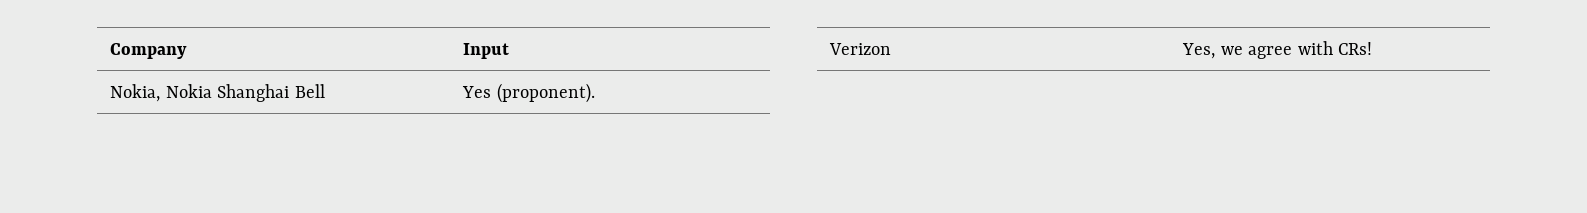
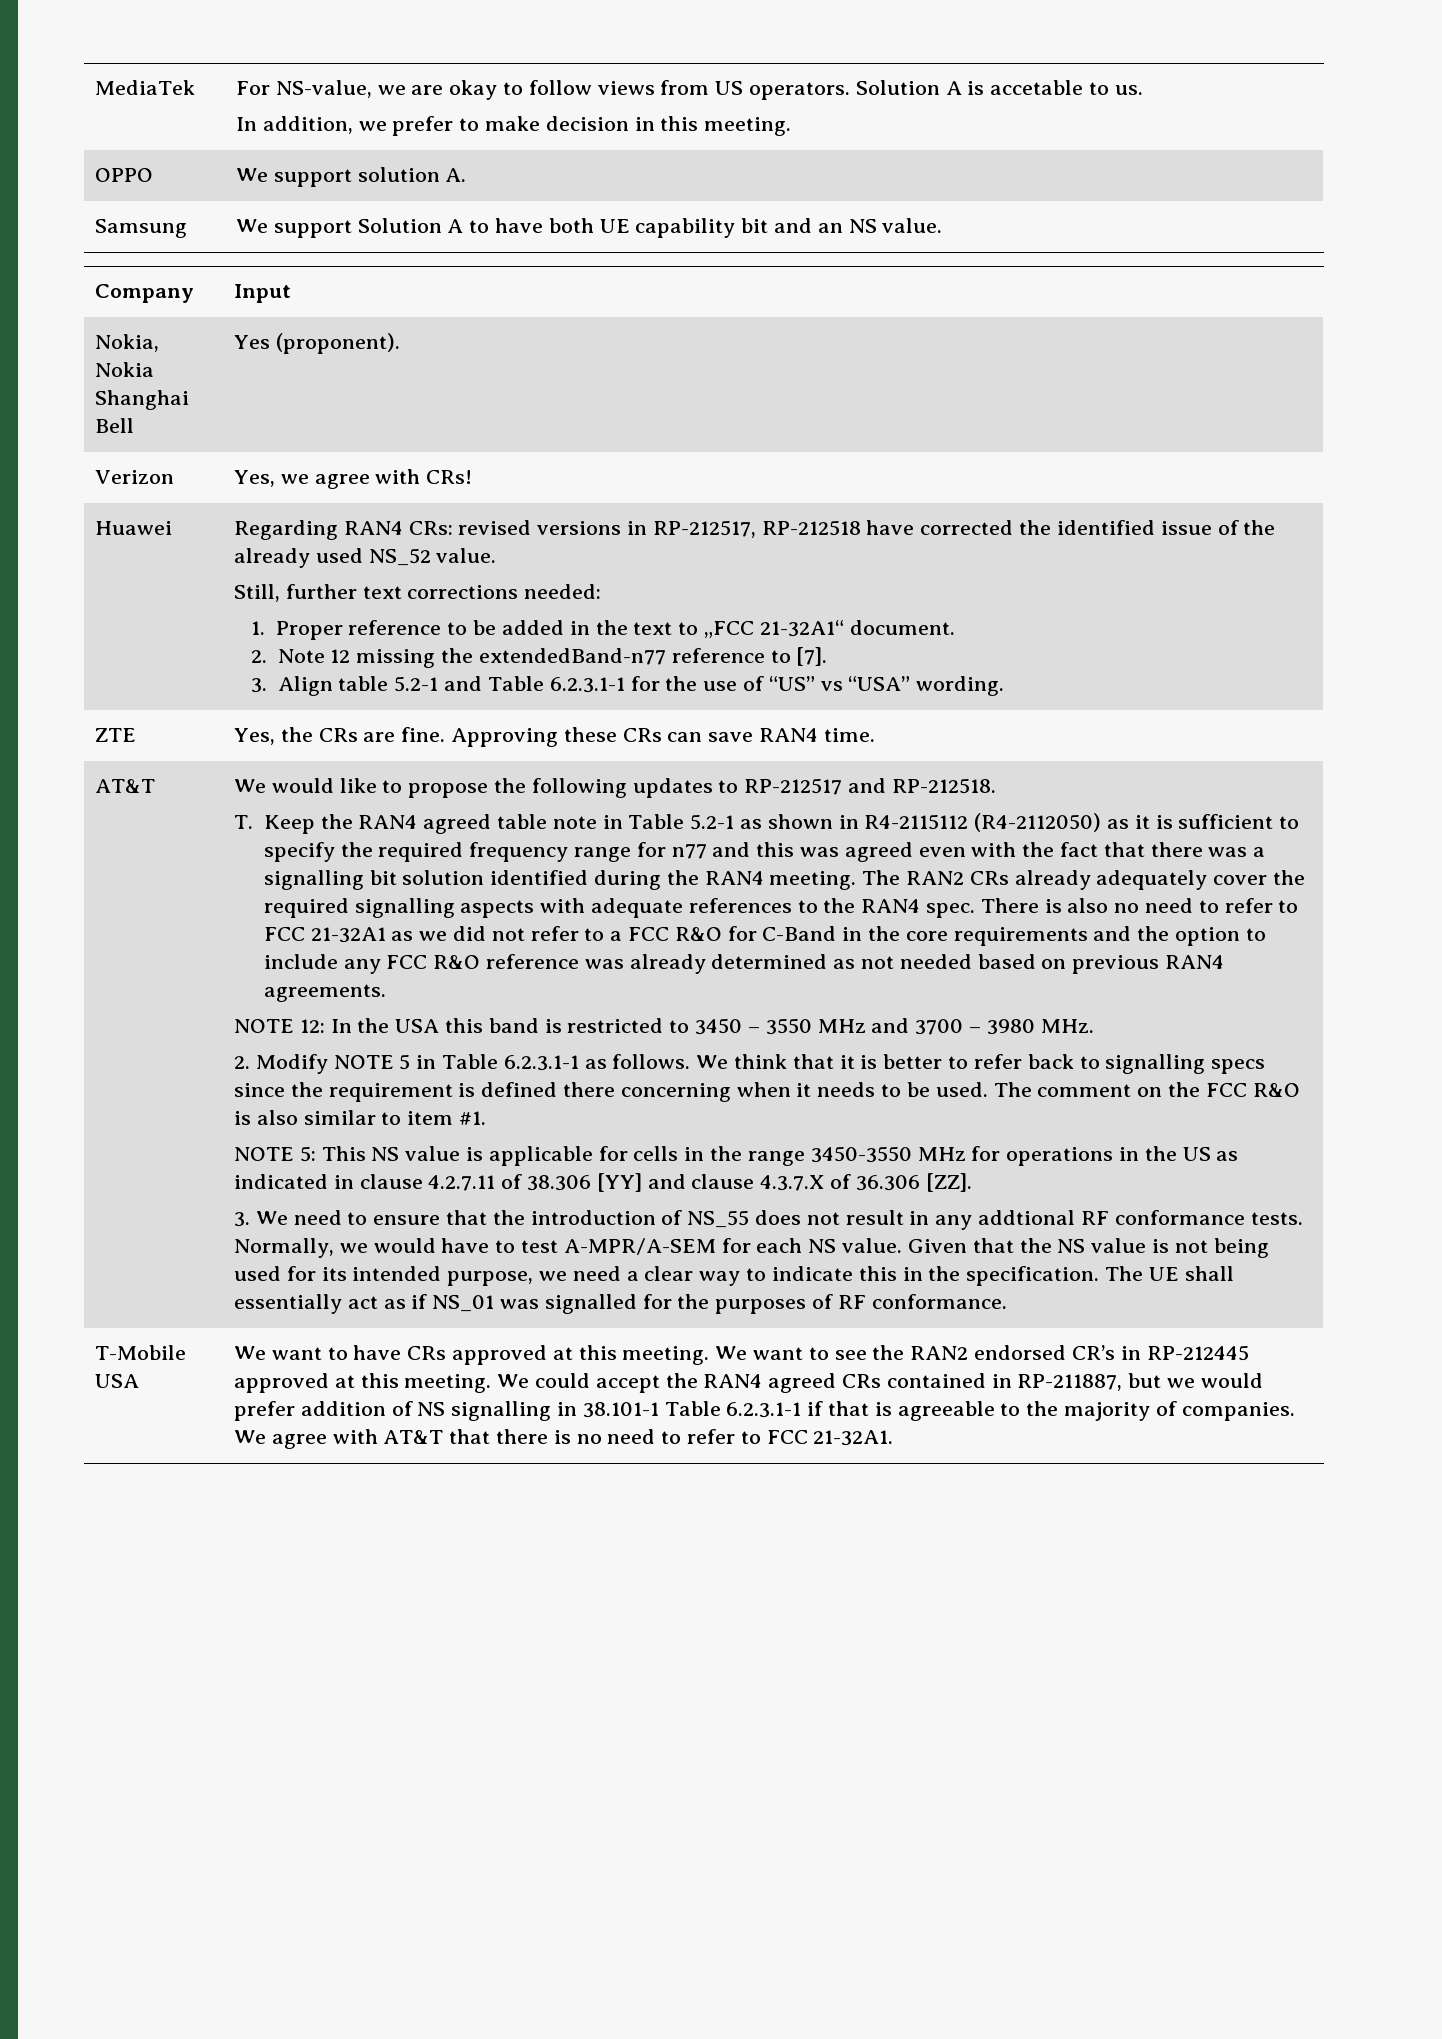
(110, 51) none -> [95,80,196,95] [236,80,1143,100] [236,116,792,136] [95,168,154,182] [236,167,467,187] [95,219,188,238] [236,218,943,238] MediaTek | For NS-value, we are okay to follow views from US operators. Solution A is accetable to us. // In addition, we prefer to make decision in this meeting. // OPPO | We support solution A. // Samsung | We support Solution A to have both UE capability bit and an NS value. //
(1373, 48) none -> [95,521,173,535] [234,520,1276,540] [234,548,497,568] [234,584,602,602] [250,620,955,640] [250,647,828,668] [250,676,1005,696] [95,728,137,742] [234,727,875,747] [95,779,156,793] [234,778,996,798] [234,813,1300,834] [263,842,1266,862] [263,870,1306,890] [263,898,1299,918] [263,926,1266,946] [263,954,1225,974] [263,984,386,1002] [234,1018,1094,1035] [234,1054,1266,1074] [234,1082,1300,1102] [234,1110,487,1125] [234,1146,1239,1166] [234,1173,972,1192] [234,1210,1303,1230] [234,1238,1269,1258] [234,1266,1234,1286] [234,1294,1007,1314] [95,1345,187,1360] [95,1374,140,1388] [234,1345,1249,1365] [234,1373,1263,1393] [234,1401,1295,1421] [234,1429,894,1449] // Huawei | Regarding RAN4 CRs: revised versions in RP-212517, RP-212518 have corrected the identified issue of the already used NS_52 value. // Still, further text corrections needed: // 1. Proper reference to be added in the text to „FCC 21-32A1“ document. // 2. Note 12 missing the extendedBand-n77 reference to [7]. // 3. Align table 5.2-1 and Table 6.2.3.1-1 for the use of “US” vs “USA” wording. // ZTE | Yes, the CRs are fine. Approving these CRs can save RAN4 time. // AT&T | We would like to propose the following updates to RP-212517 and RP-212518. // T. Keep the RAN4 agreed table note in Table 5.2-1 as shown in R4-2115112 (R4-2112050) as it is sufficient to specify the required frequency range for n77 and this was agreed even with the fact that there was a signalling bit solution identified during the RAN4 meeting. The RAN2 CRs already adequately cover the required signalling aspects with adequate references to the RAN4 spec. There is also no need to refer to FCC 21-32A1 as we did not refer to a FCC R&O for C-Band in the core requirements and the option to include any FCC R&O reference was already determined as not needed based on previous RAN4 agreements. // NOTE 12: In the USA this band is restricted to 3450 – 3550 MHz and 3700 – 3980 MHz. // 2. Modify NOTE 5 in Table 6.2.3.1-1 as follows. We think that it is better to refer back to signalling specs since the requirement is defined there concerning when it needs to be used. The comment on the FCC R&O is also similar to item #1. // NOTE 5: This NS value is applicable for cells in the range 3450-3550 MHz for operations in the US as indicated in clause 4.2.7.11 of 38.306 [YY] and clause 4.3.7.X of 36.306 [ZZ]. // 3. We need to ensure that the introduction of NS_55 does not result in any addtional RF conformance tests. Normally, we would have to test A-MPR/A-SEM for each NS value. Given that the NS value is not being used for its intended purpose, we need a clear way to indicate this in the specification. The UE shall essentially act as if NS_01 was signalled for the purposes of RF conformance. // T-Mobile USA | We want to have CRs approved at this meeting. We want to see the RAN2 endorsed CR’s in RP-212445 approved at this meeting. We could accept the RAN4 agreed CRs contained in RP-211887, but we would prefer addition of NS signalling in 38.101-1 Table 6.2.3.1-1 if that is agreeable to the majority of companies. We agree with AT&T that there is no need to refer to FCC 21-32A1.

